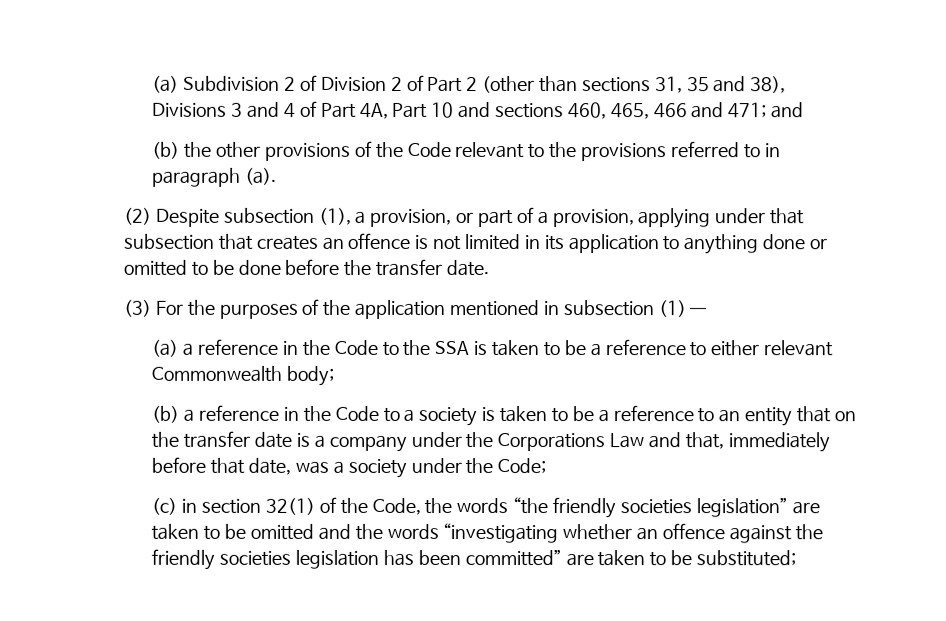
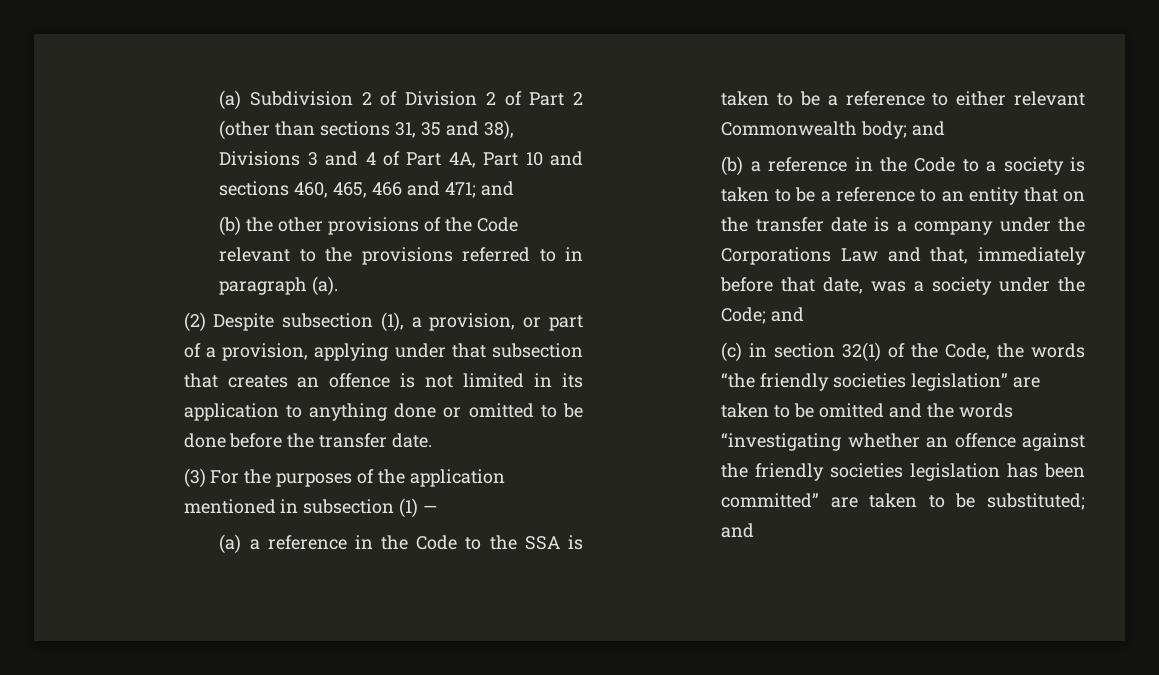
(335, 375) none -> [912,121,946,136] and
(547, 466) none -> [771,307,805,322] and
(797, 558) none -> [721,523,755,538] and

